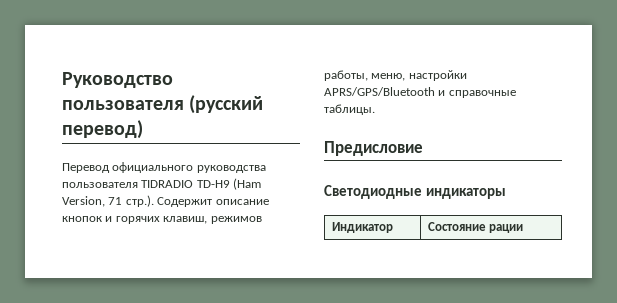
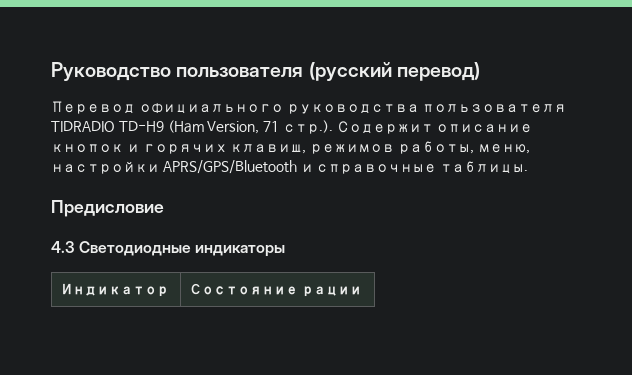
(423, 148) none -> [51,241,75,253] 4.3

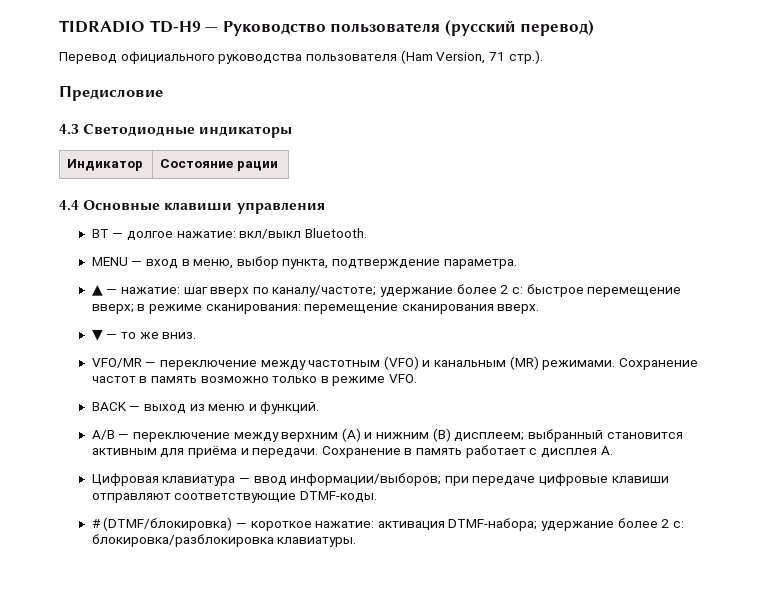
(51, 71) none -> [59,20,219,33] TIDRADIO TD-H9 —
[51,121,164,132] TIDRADIO TD-H9 -> (397, 57) none
[336,121,533,134] [51,141,530,154] [51,160,529,174] Содержит описание кнопок и горячих клавиш, режимов работы, меню, настройки APRS/GPS/Bluetooth и справочные таблицы. -> (543, 57) none
(362, 291) none -> [59,200,325,214] [91,228,367,241] [91,256,517,269] [91,284,682,297] [91,304,540,314] [91,330,197,341] [91,356,699,370] [91,374,418,386] [91,401,320,414] [91,428,683,442] [91,445,613,458] [91,473,669,486] [91,491,377,503] [91,517,685,531] [91,534,357,547] // 4.4 Основные клавиши управления // BT — долгое нажатие: вкл/выкл Bluetooth. // MENU — вход в меню, выбор пункта, подтверждение параметра. // ▲ — нажатие: шаг вверх по каналу/частоте; удержание более 2 с: быстрое перемещение вверх; в режиме сканирования: перемещение сканирования вверх. // ▼ — то же вниз. // VFO/MR — переключение между частотным (VFO) и канальным (MR) режимами. Сохранение частот в память возможно только в режиме VFO. // BACK — выход из меню и функций. // A/B — переключение между верхним (A) и нижним (B) дисплеем; выбранный становится активным для приёма и передачи. Сохранение в память работает с дисплея A. // Цифровая клавиатура — ввод информации/выборов; при передаче цифровые клавиши отправляют соответствующие DTMF-коды. // # (DTMF/блокировка) — короткое нажатие: активация DTMF-набора; удержание более 2 с: блокировка/разблокировка клавиатуры.

